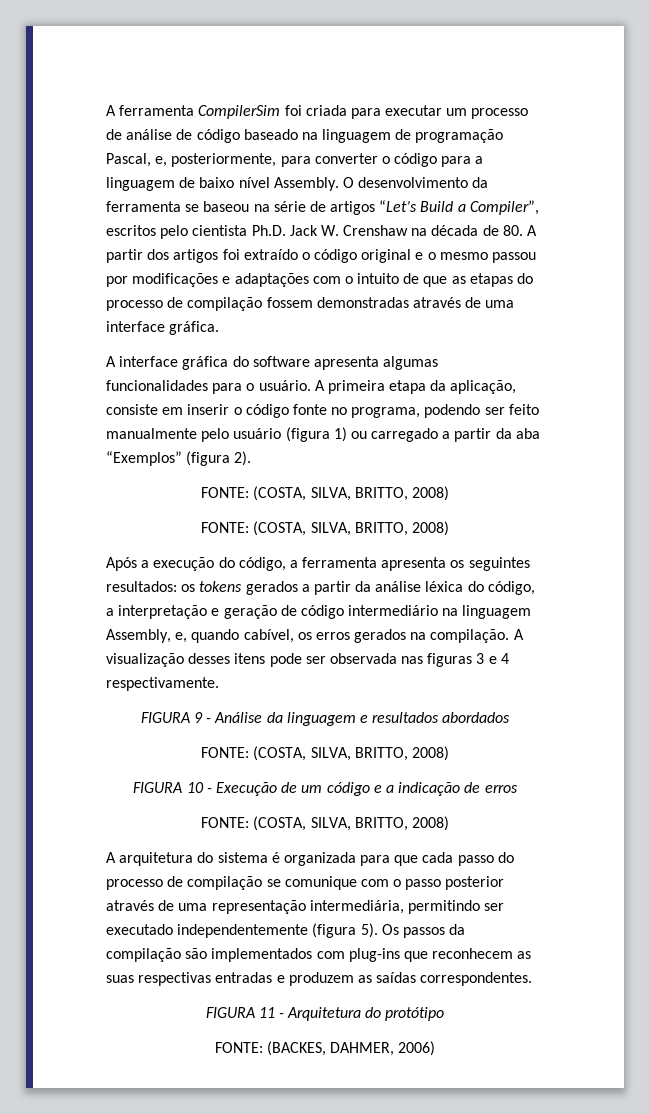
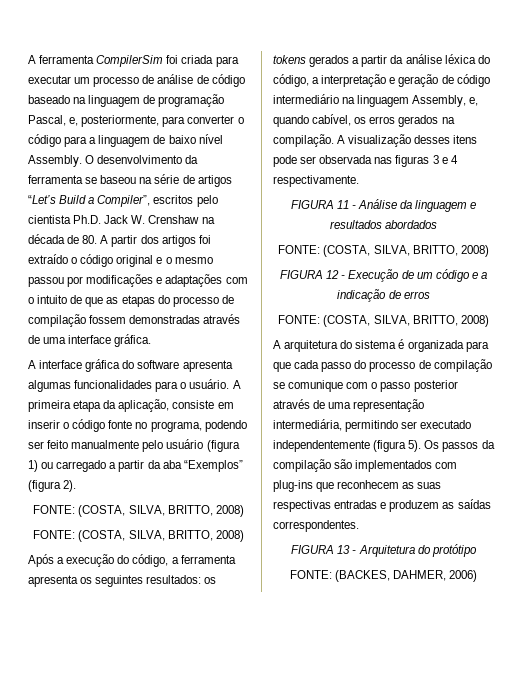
[193,712,203,723] 9 -> [336,200,349,209] 11
[186,782,204,793] 10 -> [326,270,340,279] 12
[258,1007,275,1018] 11 -> [337,545,351,554] 13

